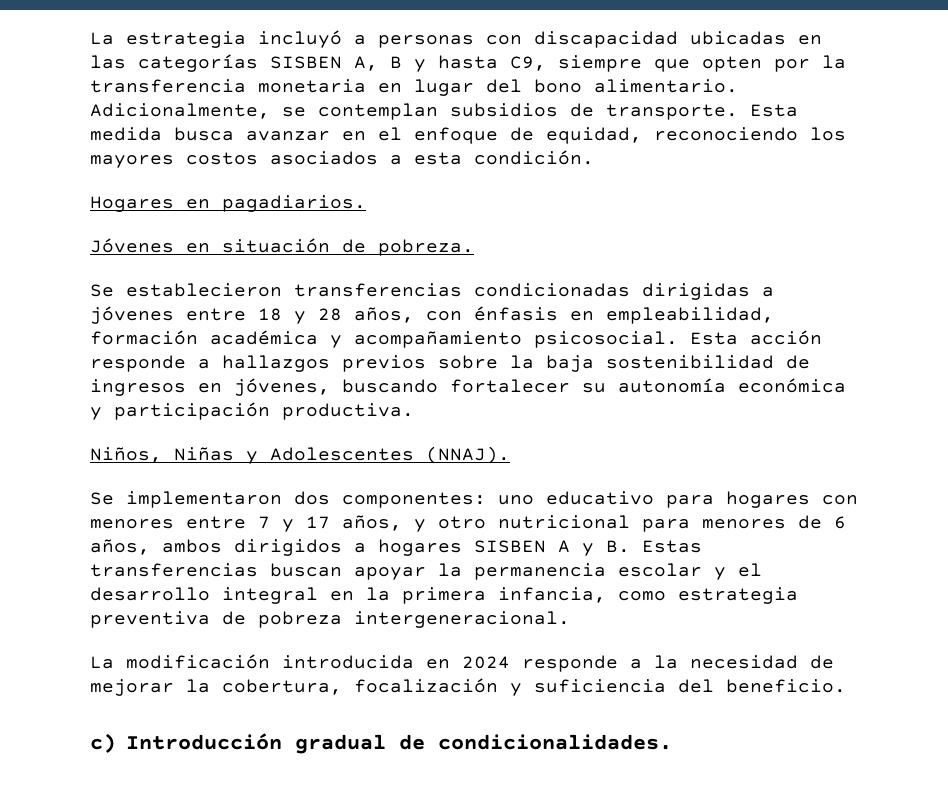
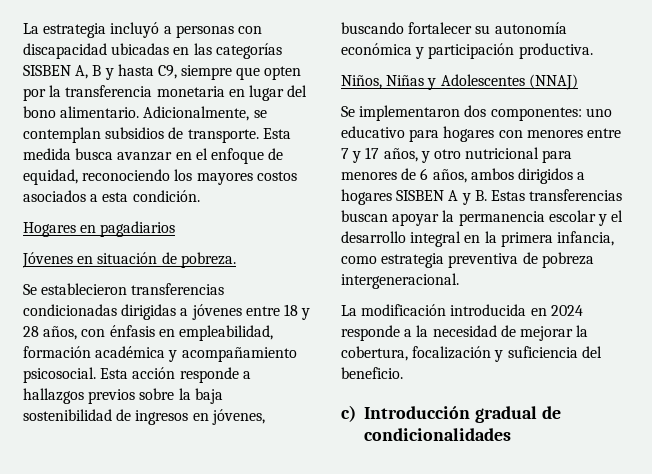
[222,195,366,212] pagadiarios. -> [100,221,176,237] pagadiarios
[426,446,510,464] (NNAJ). -> [528,74,578,90] (NNAJ)
[438,734,673,750] condicionalidades. -> [364,428,512,441] condicionalidades

